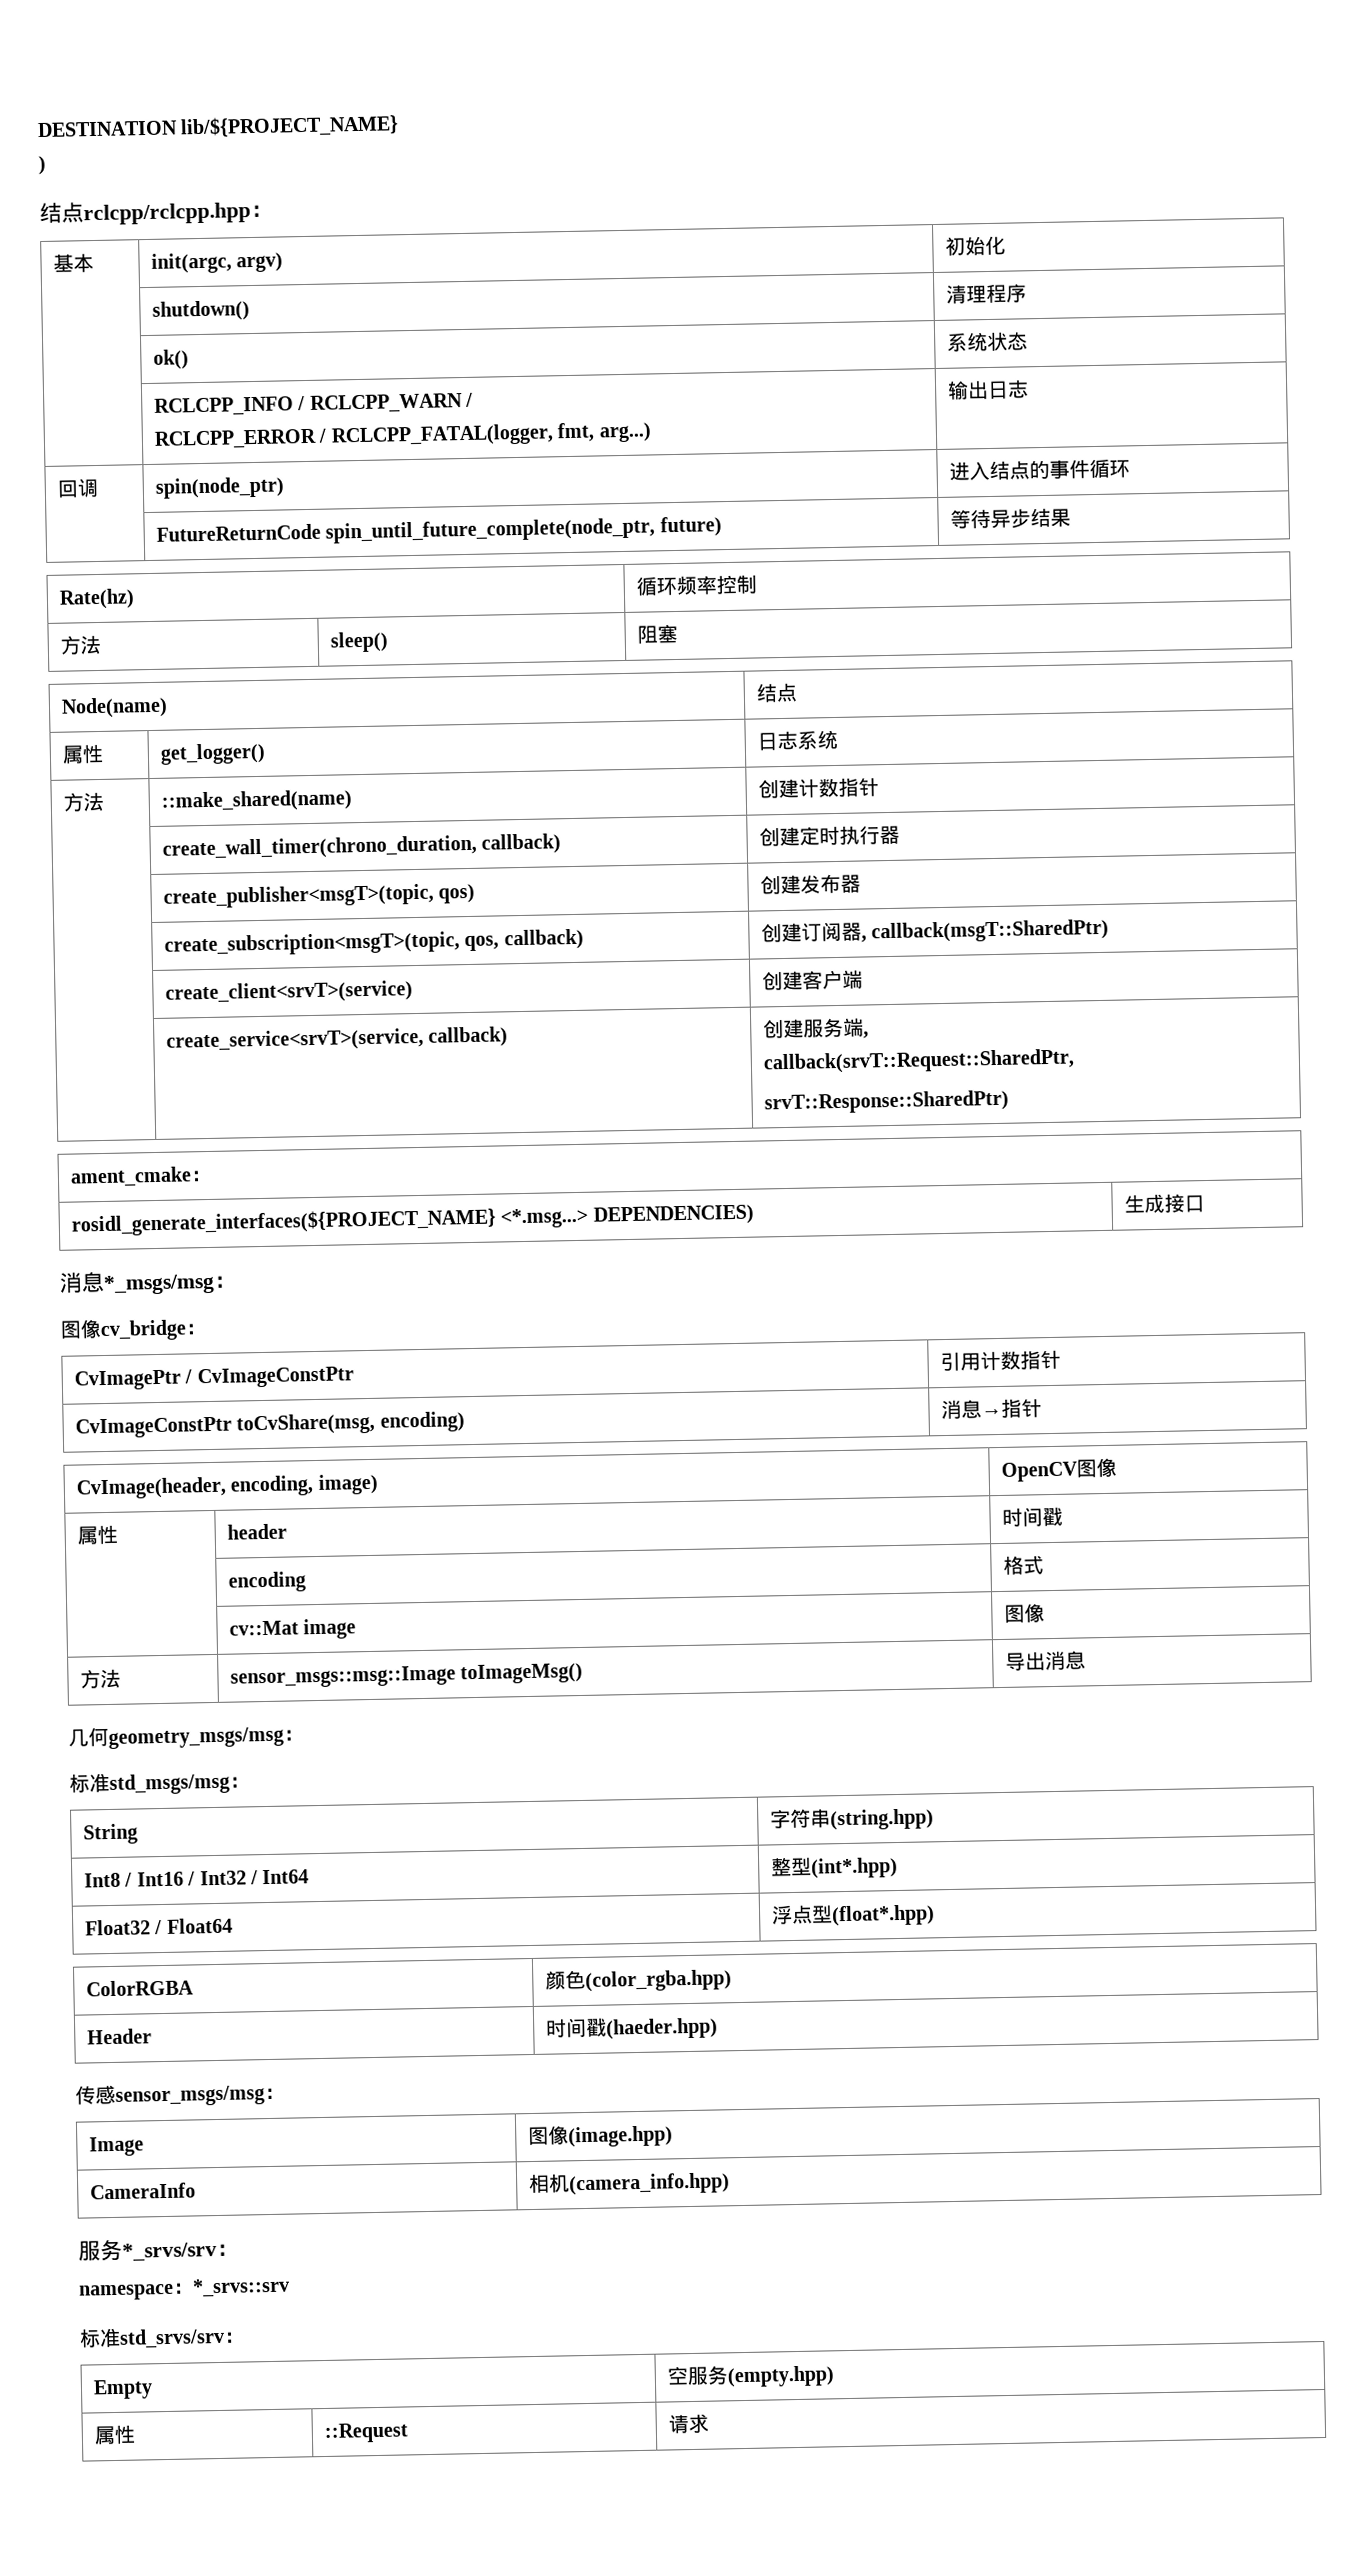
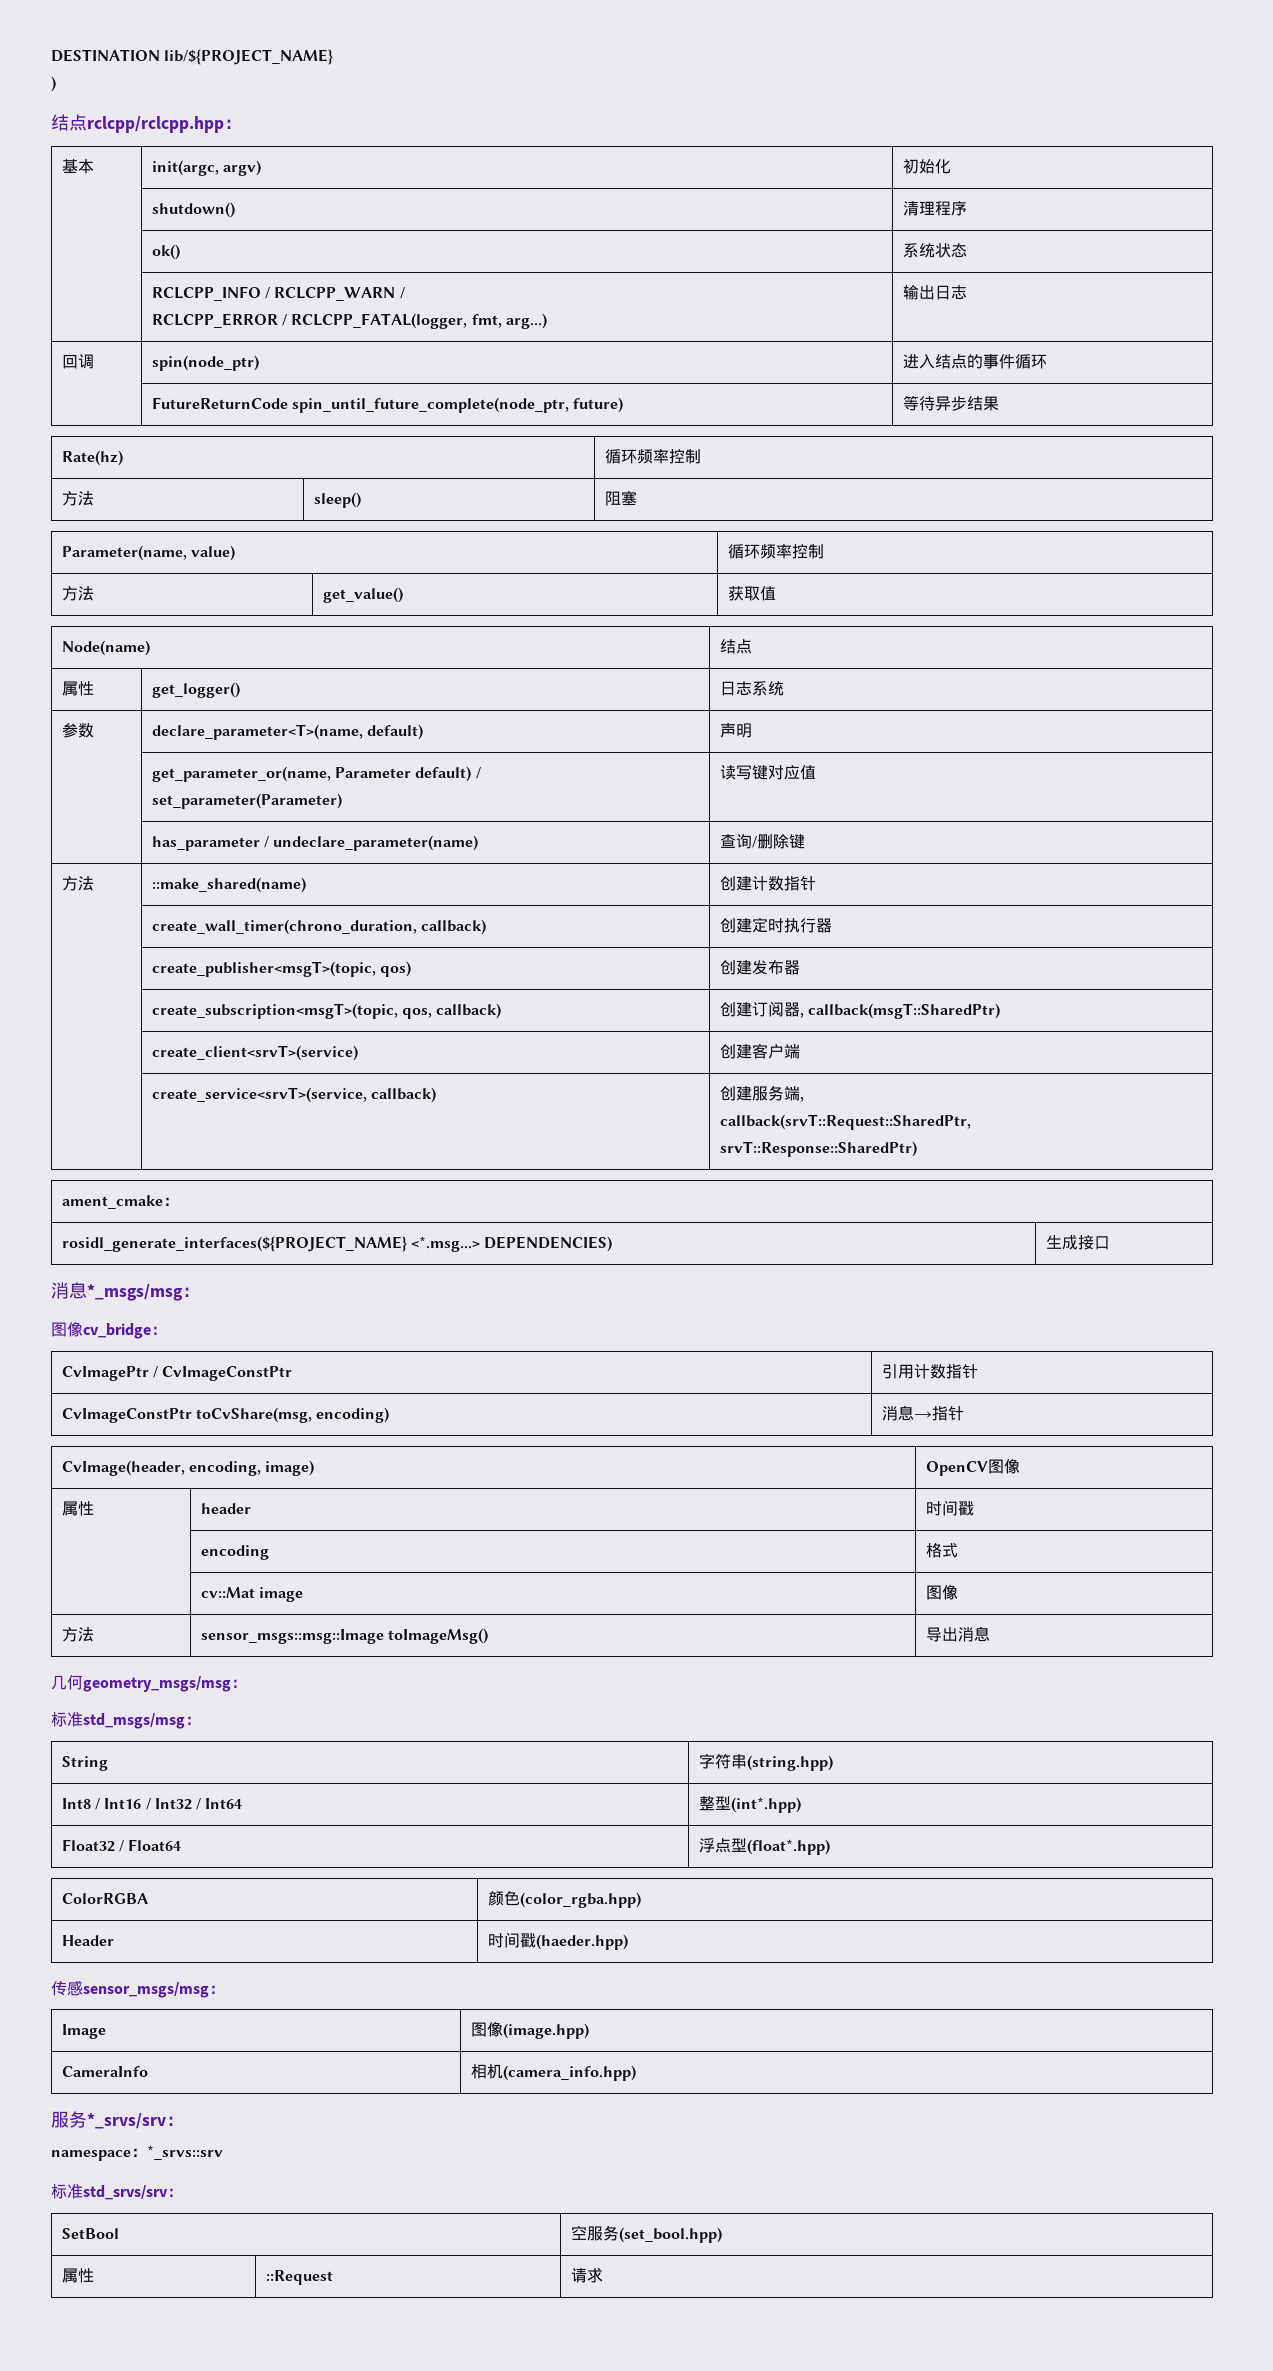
(678, 633) none -> [61,545,235,561] [727,544,824,559] [61,586,94,601] [322,587,403,603] [727,586,776,601] // Parameter(name, value) | 循环频率控制 // 方法 | get_value() | 获取值
(838, 739) none -> [61,723,94,738] [151,724,423,740] [719,723,752,738] [151,766,481,782] [151,793,342,809] [719,765,816,780] [151,835,479,851] [719,833,805,849] // 参数 | declare_parameter<T>(name, default) | 声明 // | get_parameter_or(name, Parameter default) / // set_parameter(Parameter) | 读写键对应值 // | has_parameter / undeclare_parameter(name) | 查询/删除键
[92,2379,153,2400] Empty -> [61,2228,119,2239] SetBool
[726,2365,835,2388] (empty.hpp) -> [618,2227,722,2243] (set_bool.hpp)

